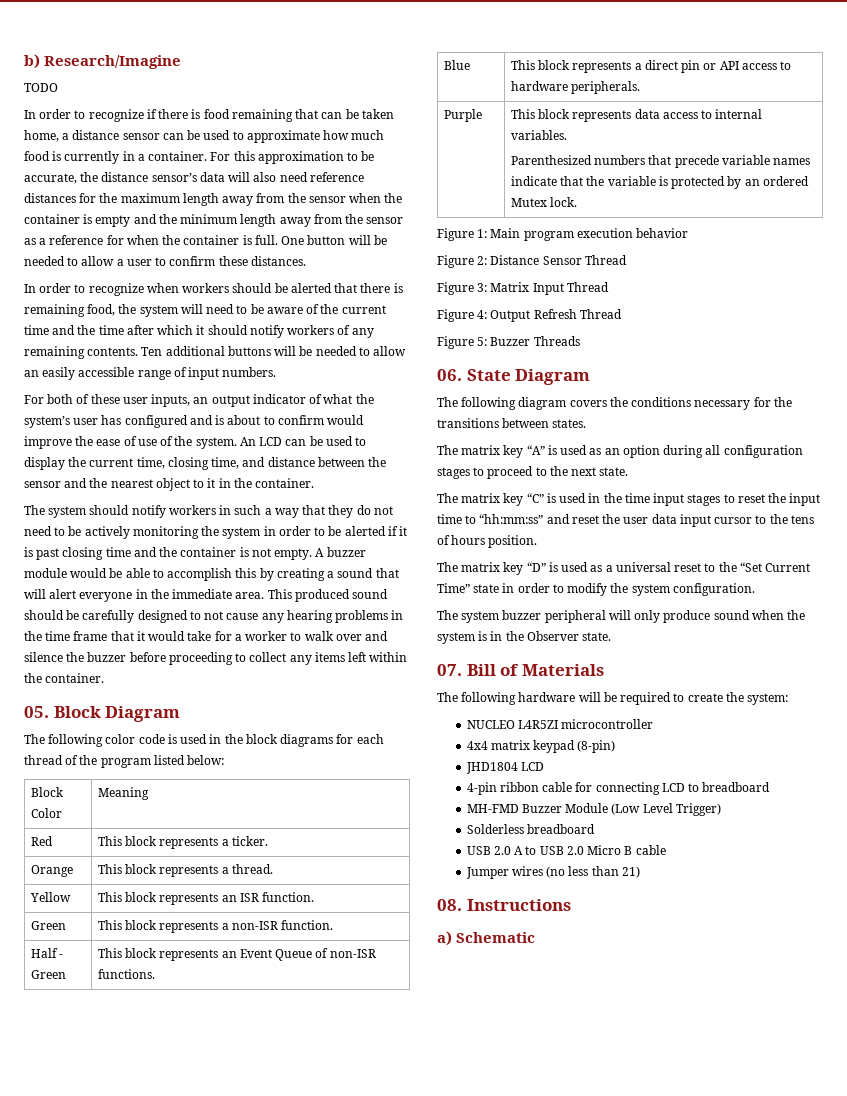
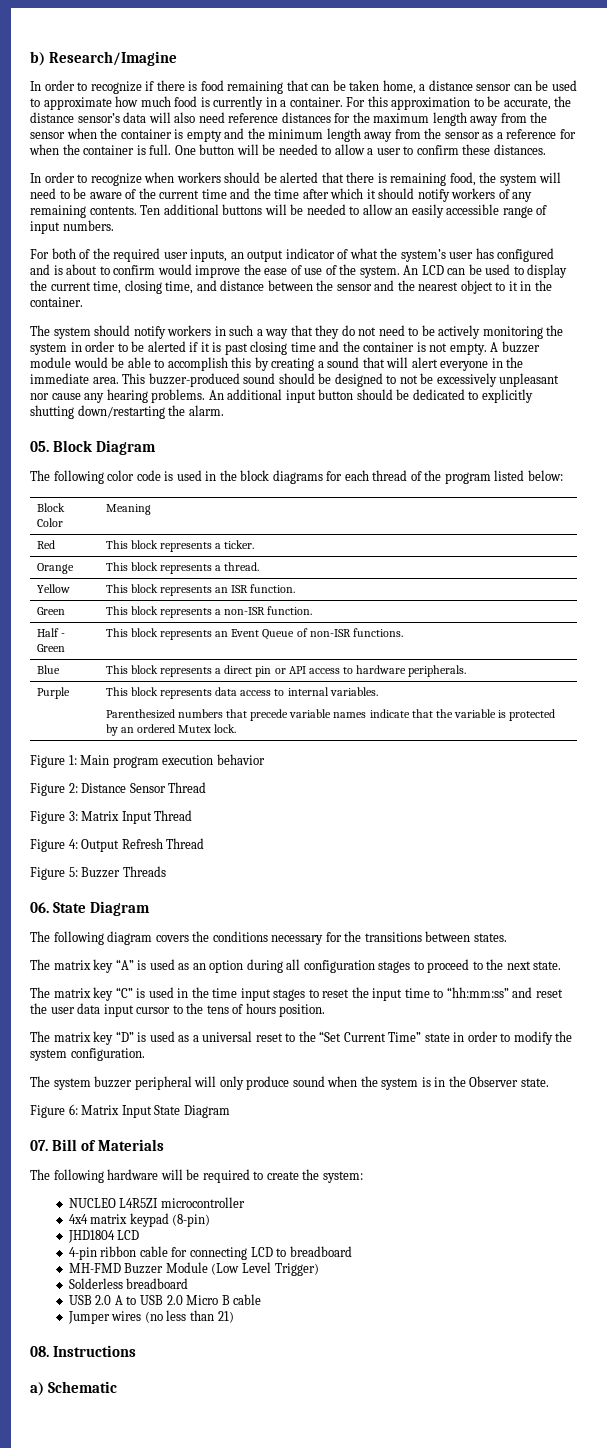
[24,83,58,92] // TODO -> (177, 58) none
[90,394,120,404] these -> [92,248,161,262] the required
[294,589,350,602] produced -> [148,373,240,387] buzzer-produced
[82,610,135,623] carefully -> (332, 378) none
[226,610,404,623] [24,631,389,641] [24,652,408,665] [24,673,105,683] cause any hearing problems in the time frame that it would take for a worker to walk over and silence the buzzer before proceeding to collect any items left within the container. -> [420,373,560,387] [30,389,533,403] [30,405,224,419] be excessively unpleasant nor cause any hearing problems. An additional input button should be dedicated to explicitly shutting down/restarting the alarm.
(612, 636) none -> [30,1104,230,1118] // Figure 6: Matrix Input State Diagram

